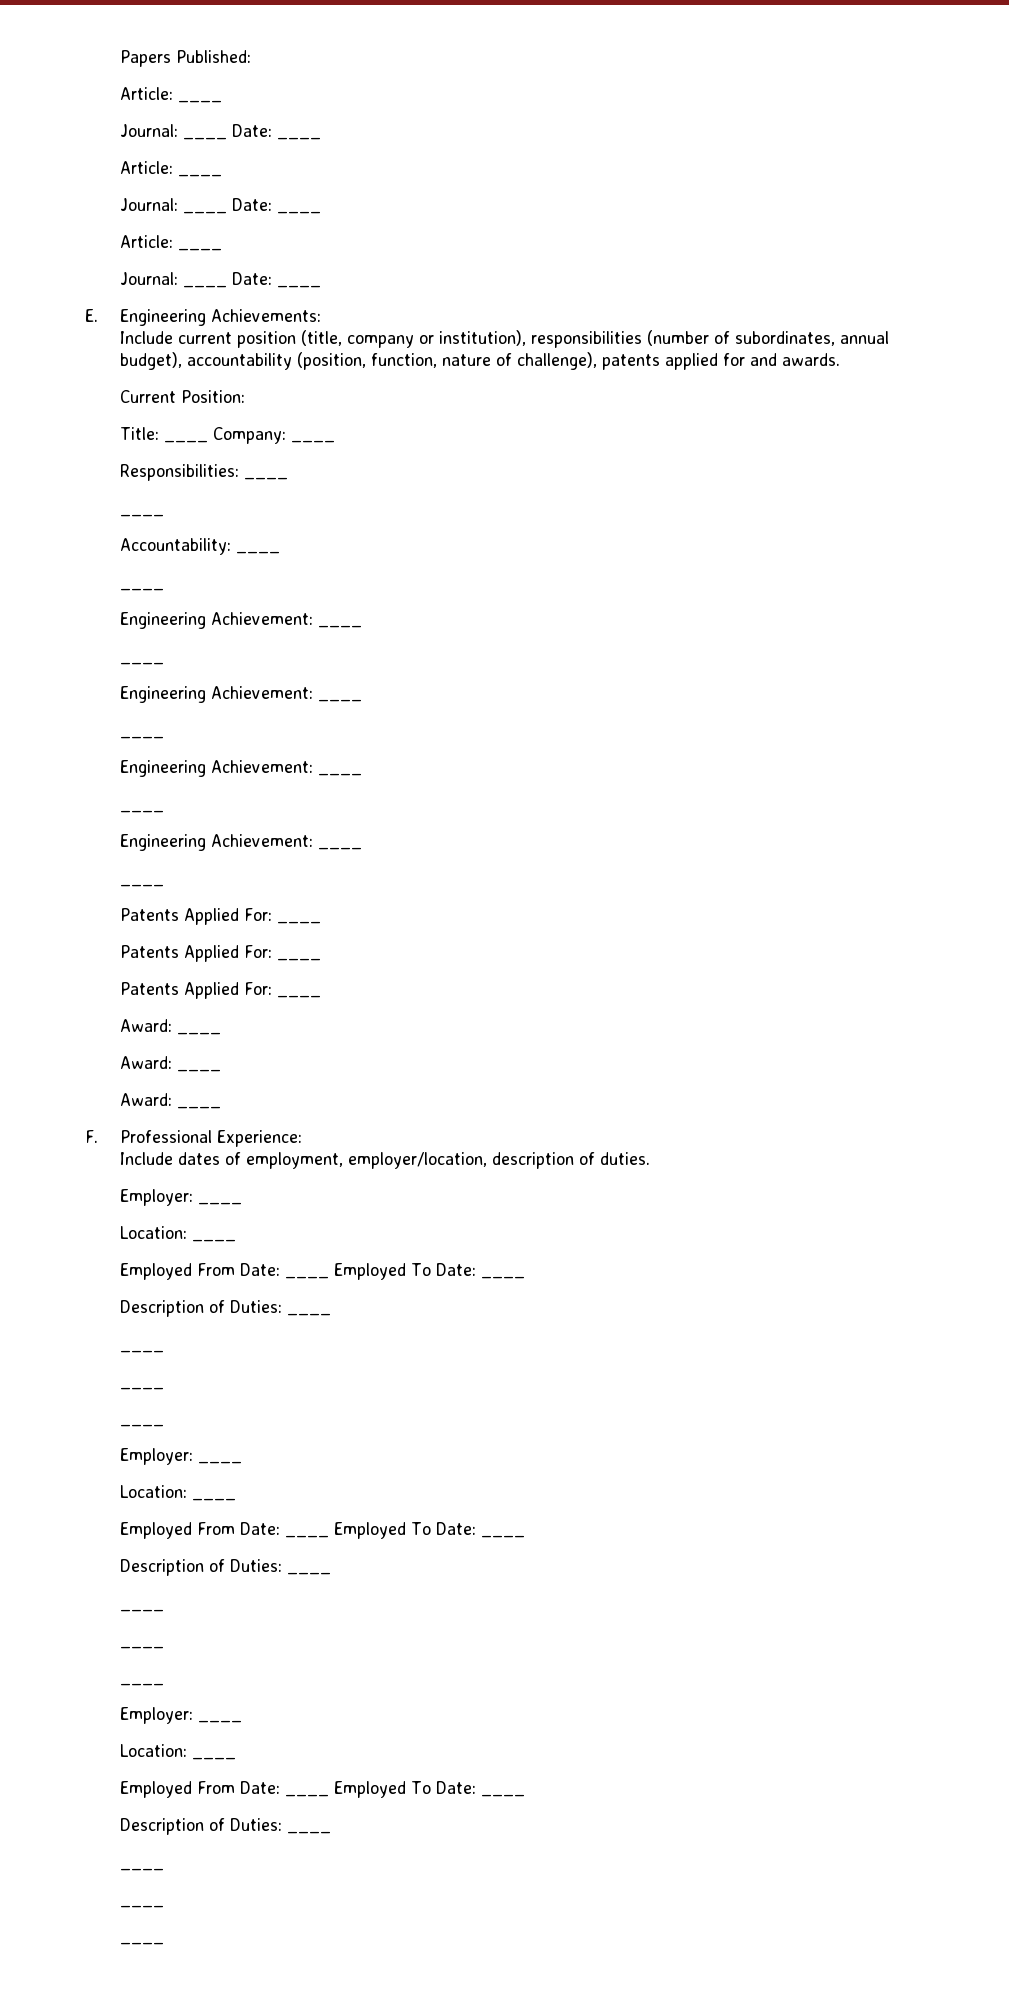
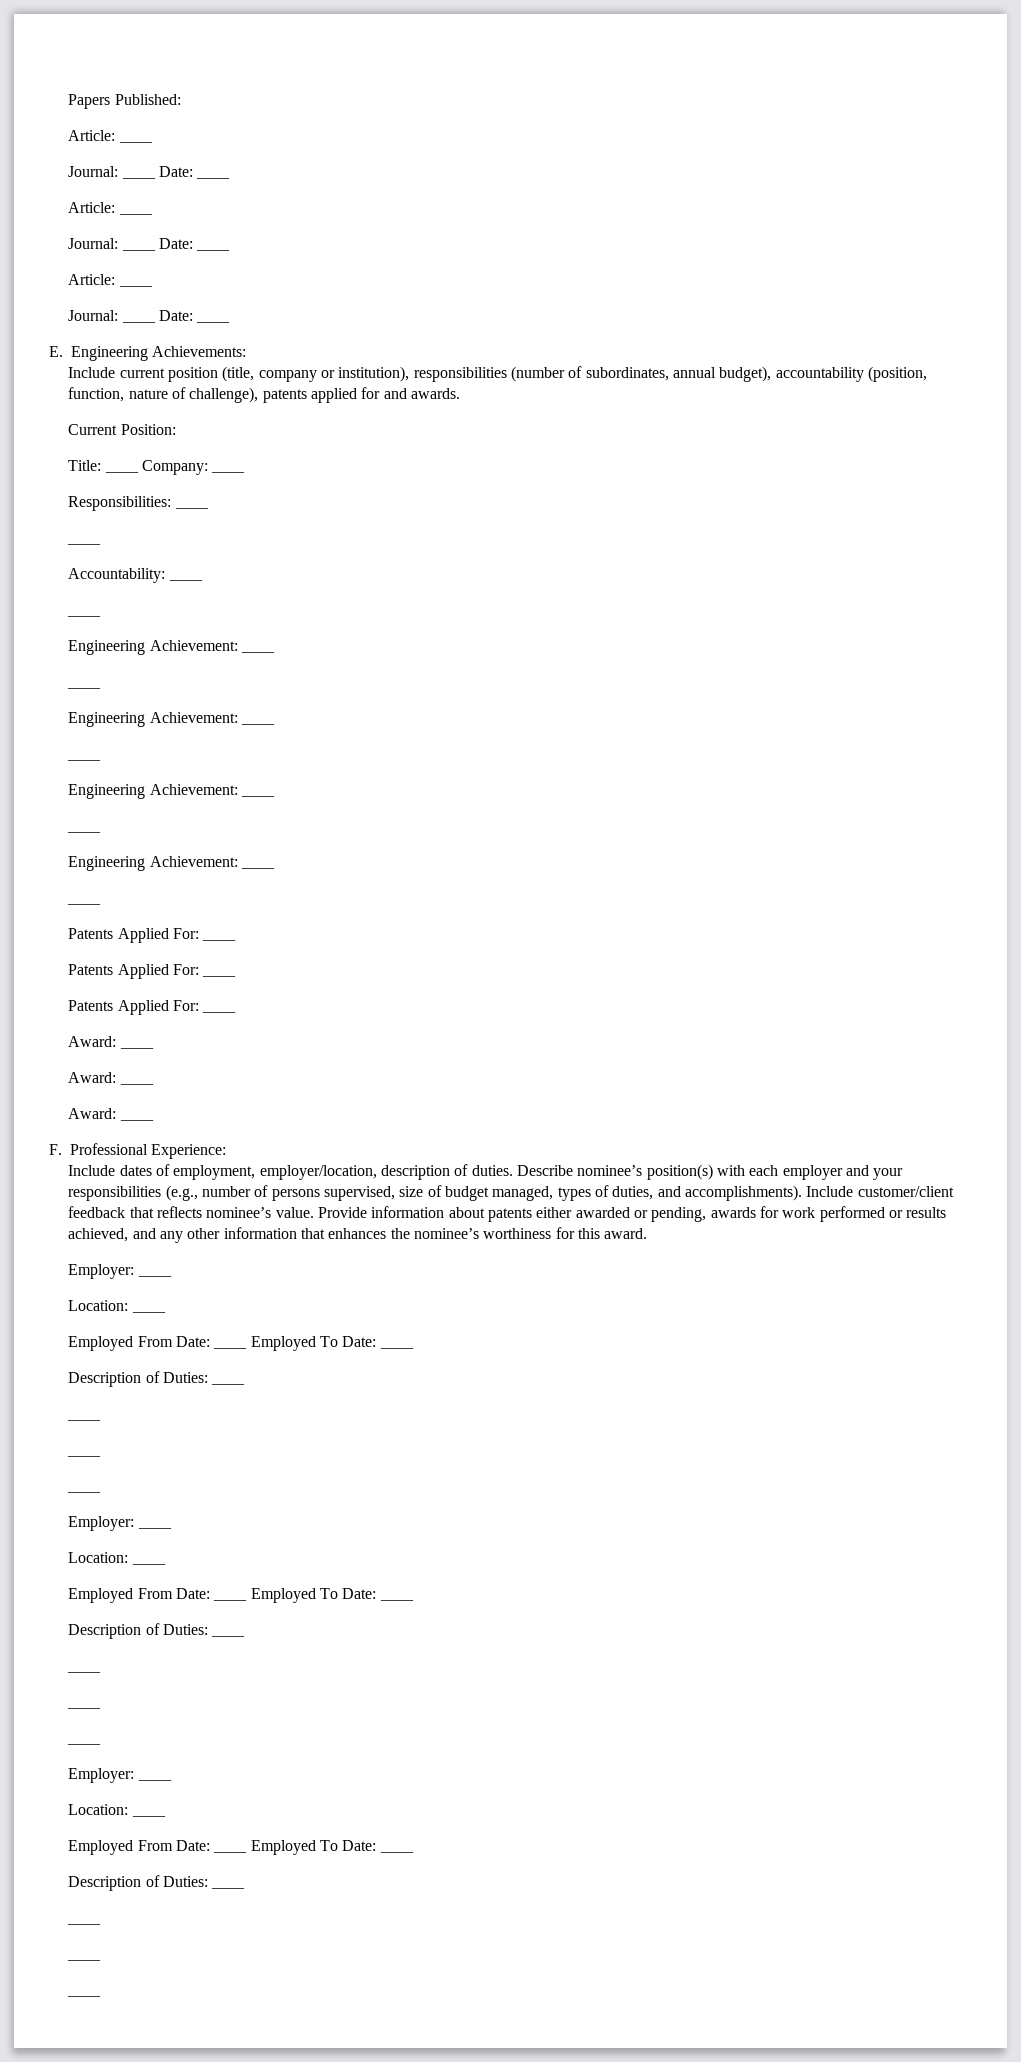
(650, 1158) none -> [517,1164,904,1180] [68,1185,954,1201] [68,1206,947,1222] [68,1227,648,1243] Describe nominee’s position(s) with each employer and your responsibilities (e.g., number of persons supervised, size of budget managed, types of duties, and accomplishments). Include customer/client feedback that reflects nominee’s value. Provide information about patents either awarded or pending, awards for work performed or results achieved, and any other information that enhances the nominee’s worthiness for this award.

